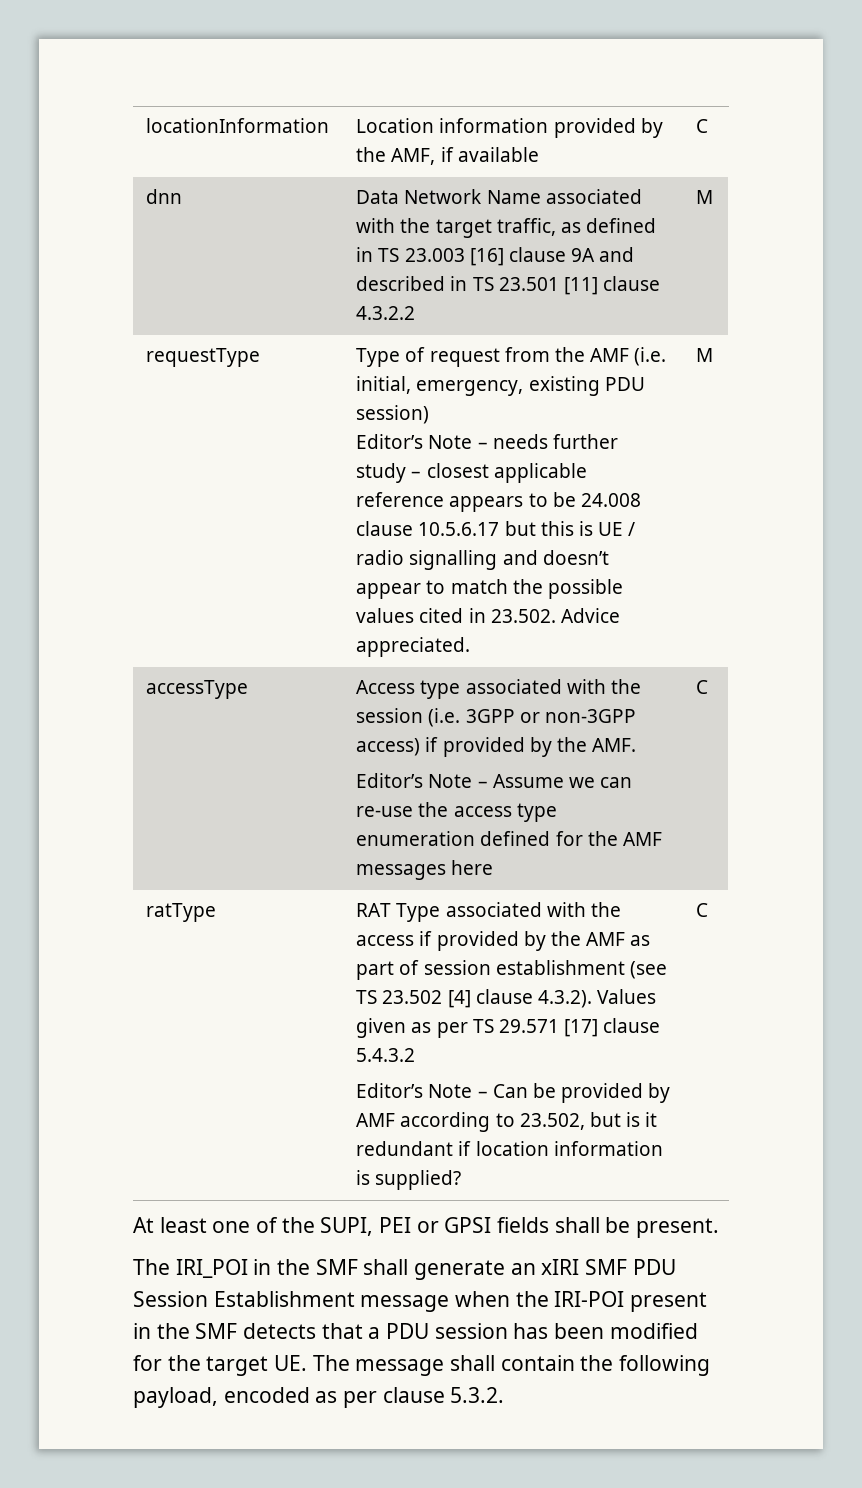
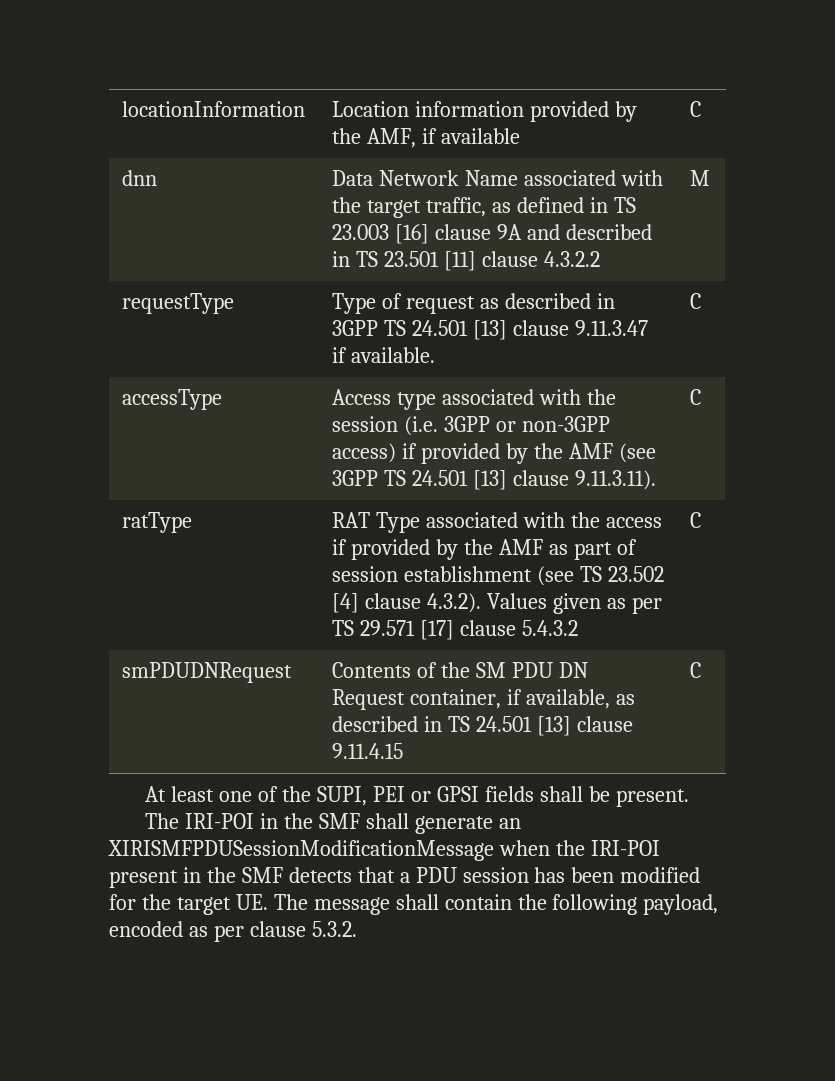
[504,347,667,366] [356,376,645,396] [356,405,430,424] [356,434,618,449] [356,463,587,483] [356,492,641,512] [356,521,636,536] [356,550,609,570] [356,579,623,599] [356,608,620,623] [356,637,471,657] [696,348,714,362] from the AMF (i.e. initial, emergency, existing PDU session) // Editor’s Note – needs further study – closest applicable reference appears to be 24.008 clause 10.5.6.17 but this is UE / radio signalling and doesn’t appear to match the possible values cited in 23.502. Advice appreciated. | M -> [480,293,616,309] [332,320,649,340] [332,347,436,363] [690,293,702,309] as described in 3GPP TS 24.501 [13] clause 9.11.3.47 if available. | C
[591,738,636,752] [356,773,632,788] [356,802,557,822] [356,831,662,846] [356,860,494,880] AMF. // Editor’s Note – Assume we can re-use the access type enumeration defined for the AMF messages here -> [569,443,656,463] [332,470,657,490] AMF (see 3GPP TS 24.501 [13] clause 9.11.3.11).
[356,1083,671,1103] [356,1112,658,1132] [356,1141,663,1156] [356,1170,462,1190] // Editor’s Note – Can be provided by AMF according to 23.502, but is it redundant if location information is supplied? -> [690,512,702,528] [122,662,293,683] [332,662,589,678] [332,689,636,710] [332,716,634,736] [332,743,404,759] | C // smPDUDNRequest | Contents of the SM PDU DN Request container, if available, as described in TS 24.501 [13] clause 9.11.4.15
[175,1259,248,1278] IRI_POI -> [185,813,255,829] IRI-POI
[541,1259,676,1275] [133,1291,450,1312] xIRI SMF PDU Session Establishment message -> [108,840,494,861] XIRISMFPDUSessionModificationMessage

